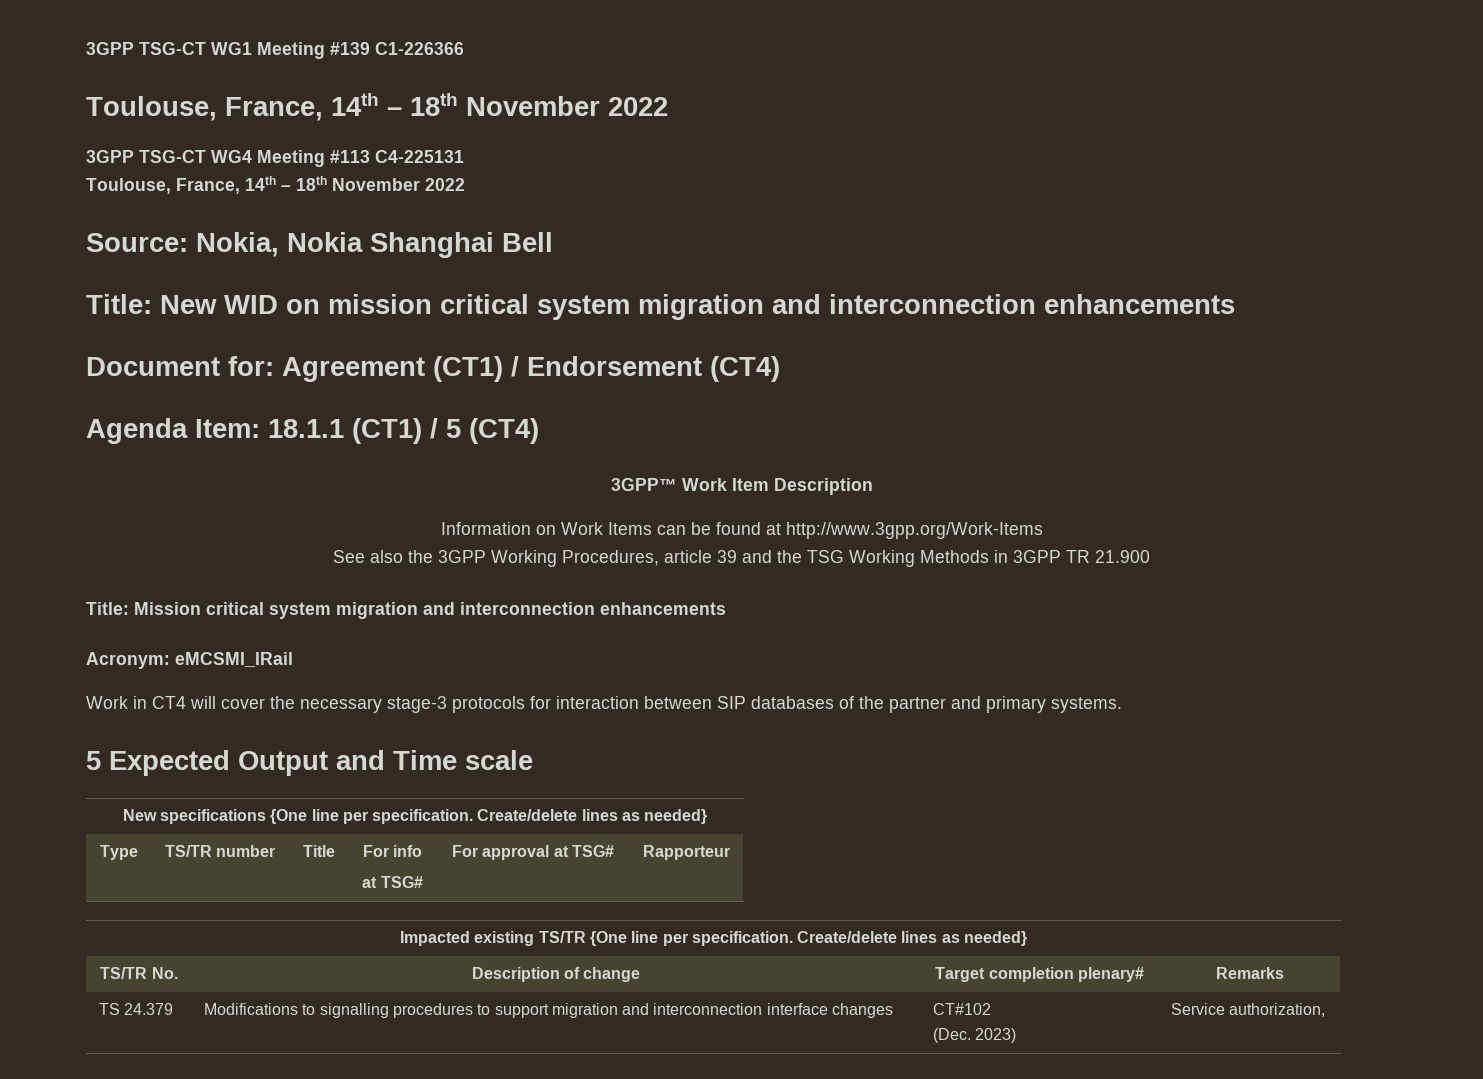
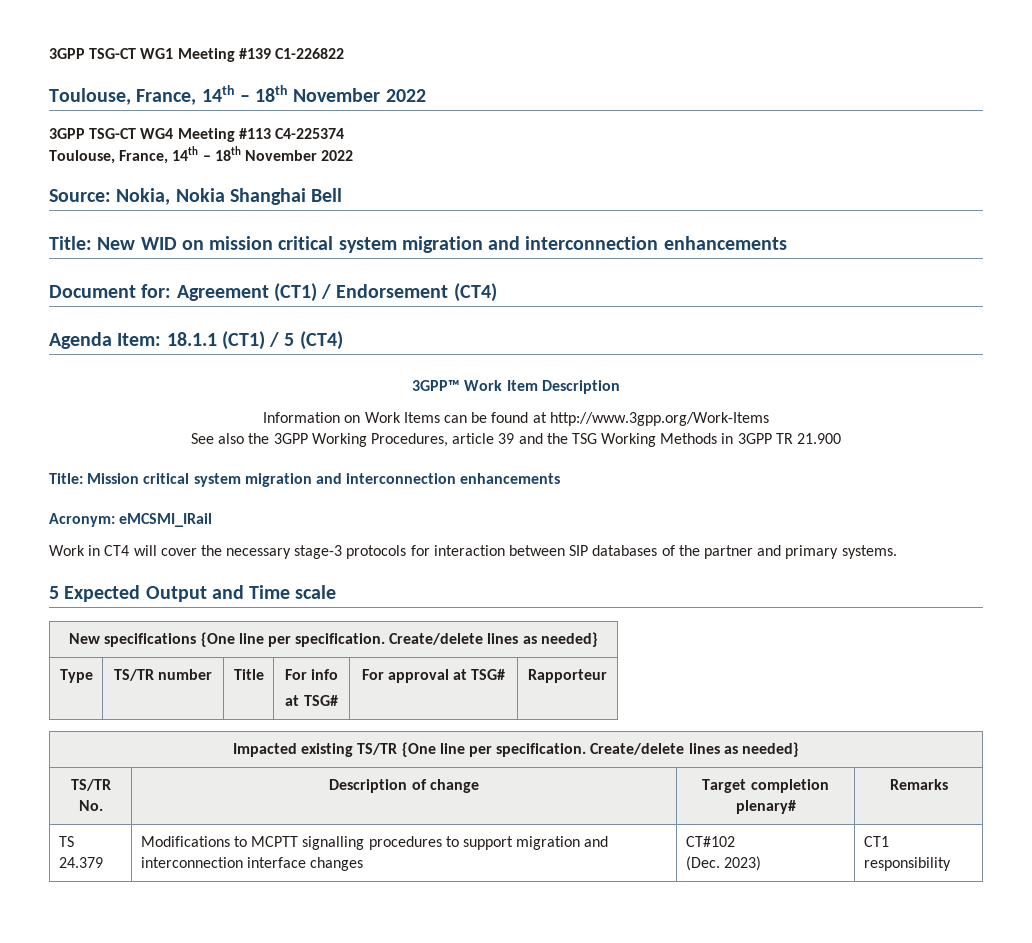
[375,42,464,55] C1-226366 -> [274,48,344,59] C1-226822
[375,150,464,163] C4-225131 -> [274,128,344,139] C4-225374
(316, 1009) none -> [251,836,299,847] MCPTT
[1170,1003,1326,1017] Service authorization, -> [863,836,889,847] [863,857,951,871] CT1 responsibility

